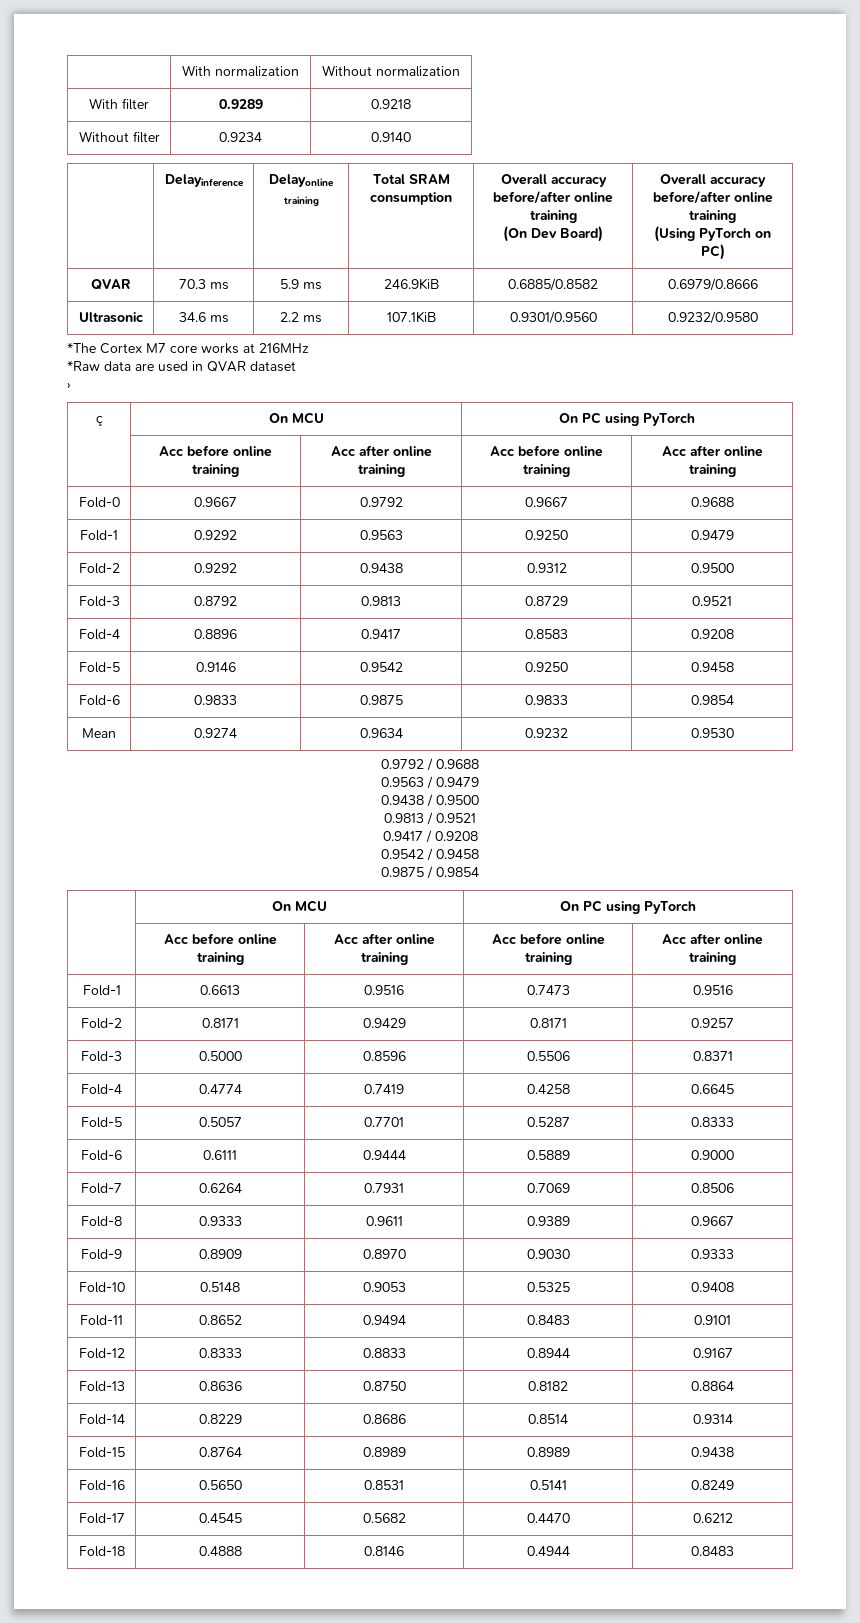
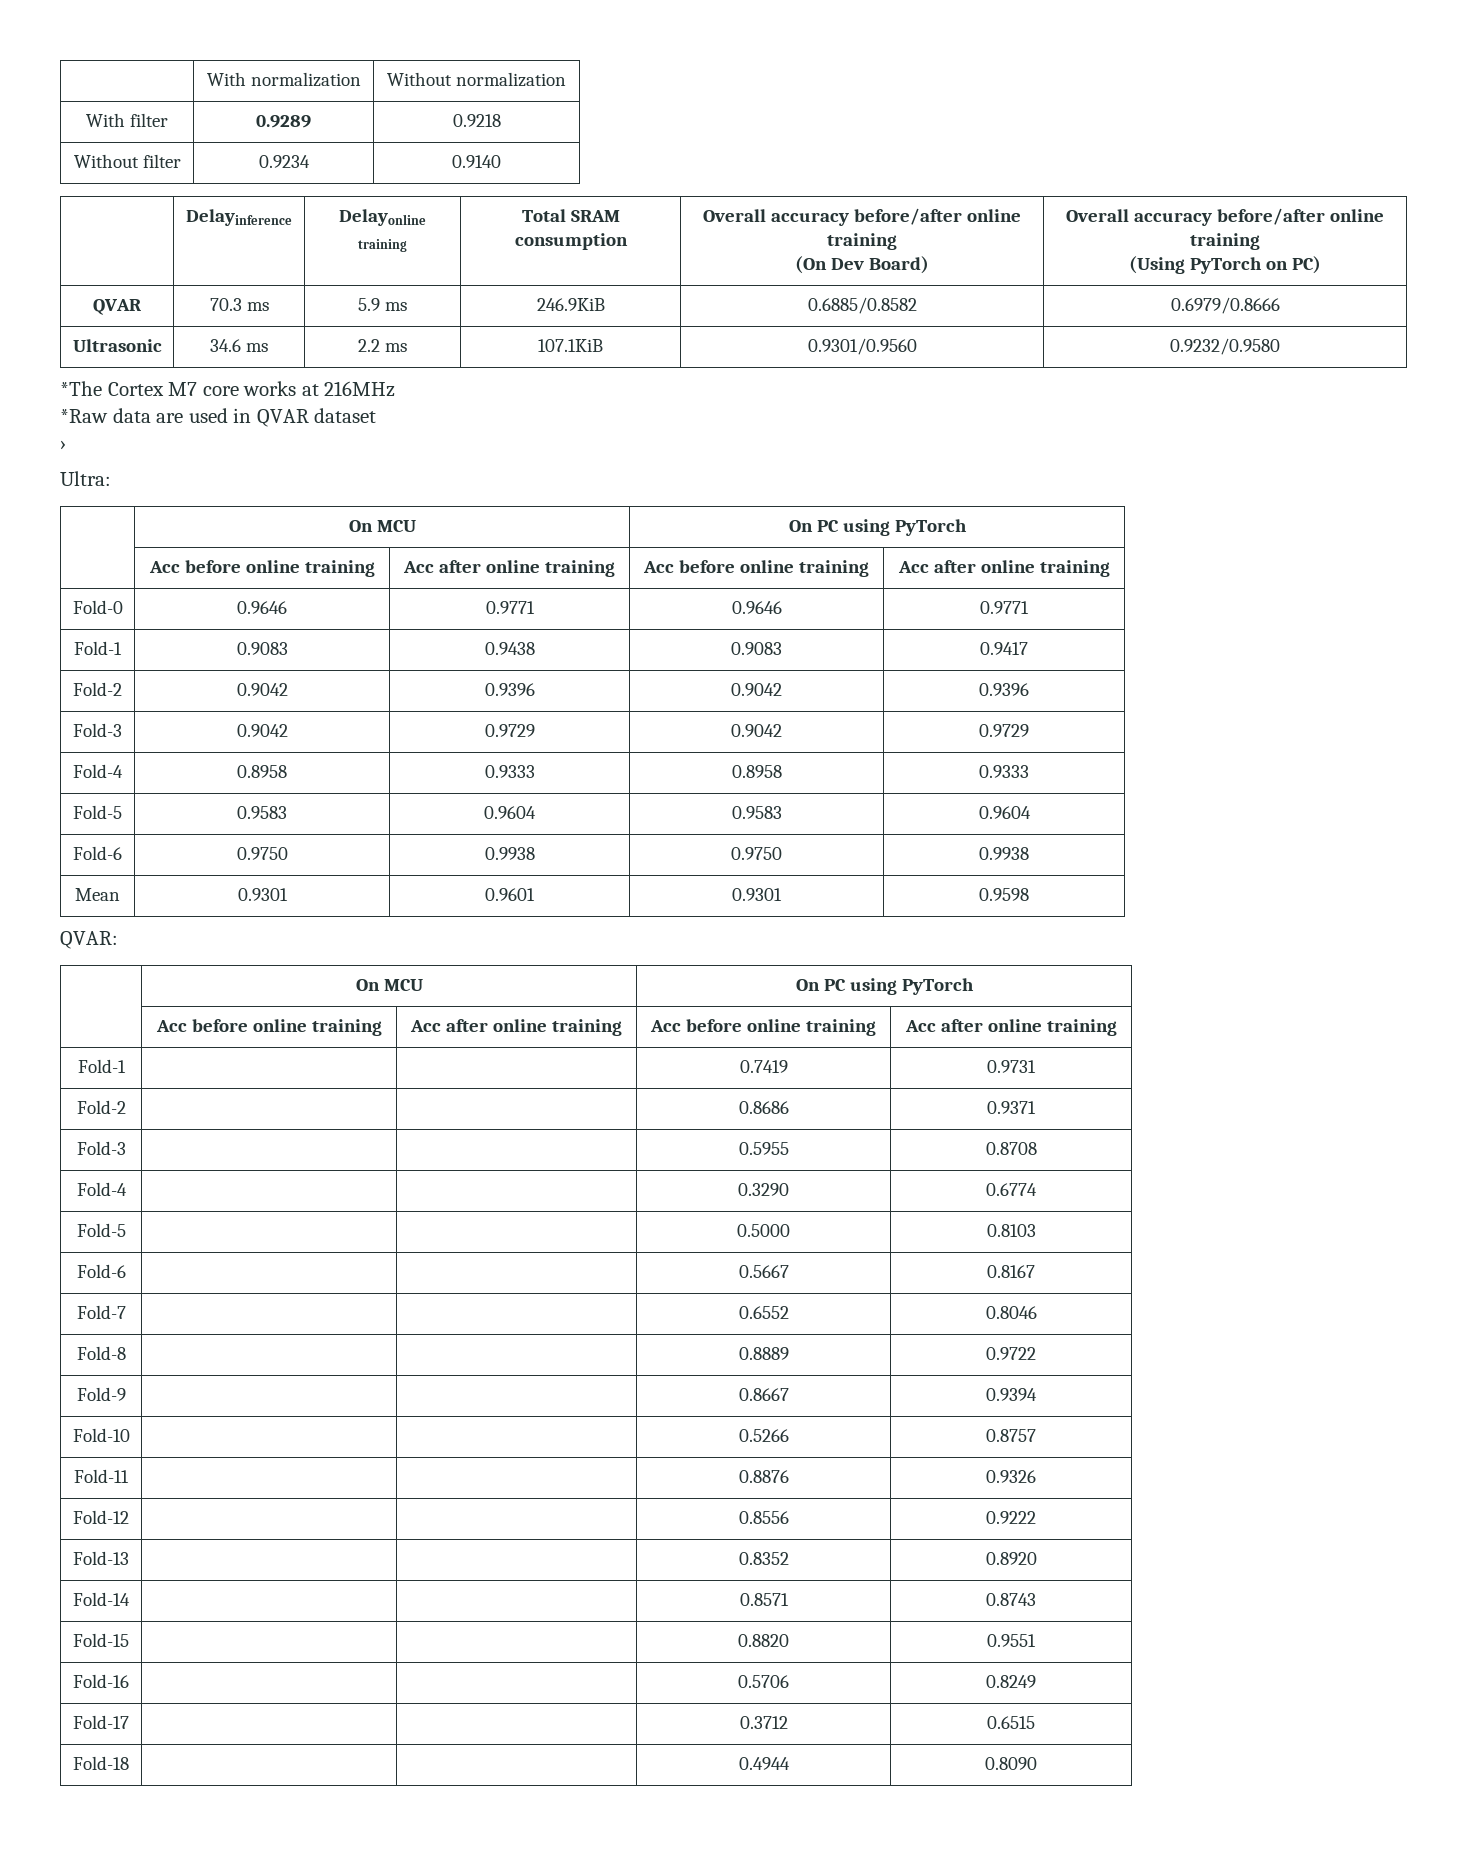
[95,416,103,426] // ç -> [60,471,111,486] // Ultra: //
[194,497,237,507] [359,497,403,507] [525,497,568,507] [690,497,734,507] [80,530,118,541] [194,530,237,540] [359,530,403,540] [525,530,568,540] [690,530,734,540] [78,563,120,574] [194,563,237,573] [359,563,403,573] [526,563,567,573] [690,563,734,573] [78,596,120,607] [194,596,237,606] [361,596,401,606] [525,596,568,606] [692,596,732,606] [78,629,120,640] [194,629,237,639] [361,629,401,639] [525,629,568,639] [690,629,734,639] [78,662,120,673] [195,662,236,672] [359,662,403,672] [525,662,568,672] [690,662,734,672] [78,695,120,706] [194,695,237,705] [359,695,403,705] [525,695,568,705] [690,695,734,705] [82,728,116,738] [194,728,237,738] [359,728,403,738] [525,728,568,738] [690,728,734,738] [381,758,479,771] [381,776,479,789] [381,794,479,807] [384,812,476,825] [382,830,478,843] [381,848,479,861] [381,866,479,879] 0.9667 | 0.9792 | 0.9667 | 0.9688 // Fold-1 | 0.9292 | 0.9563 | 0.9250 | 0.9479 // Fold-2 | 0.9292 | 0.9438 | 0.9312 | 0.9500 // Fold-3 | 0.8792 | 0.9813 | 0.8729 | 0.9521 // Fold-4 | 0.8896 | 0.9417 | 0.8583 | 0.9208 // Fold-5 | 0.9146 | 0.9542 | 0.9250 | 0.9458 // Fold-6 | 0.9833 | 0.9875 | 0.9833 | 0.9854 // Mean | 0.9274 | 0.9634 | 0.9232 | 0.9530 // 0.9792 / 0.9688 // 0.9563 / 0.9479 // 0.9438 / 0.9500 // 0.9813 / 0.9521 // 0.9417 / 0.9208 // 0.9542 / 0.9458 // 0.9875 / 0.9854 -> [237,601,287,614] [485,601,535,614] [731,601,782,614] [980,601,1029,614] [74,641,122,655] [236,642,288,655] [484,642,535,655] [731,642,782,655] [980,642,1028,655] [73,682,122,696] [236,683,288,696] [484,683,535,696] [731,683,782,696] [979,683,1029,696] [73,723,122,737] [236,724,288,737] [484,724,535,737] [731,724,782,737] [979,724,1029,737] [73,764,123,778] [237,765,287,778] [484,765,535,778] [731,765,782,778] [979,765,1029,778] [73,805,122,819] [237,806,287,819] [484,806,536,819] [731,806,782,819] [978,806,1031,819] [73,846,122,860] [236,847,288,860] [484,847,535,860] [731,847,782,860] [979,847,1029,860] [75,888,120,901] [237,888,288,901] [485,888,535,901] [732,888,782,901] [979,888,1029,901] [60,931,118,949] 0.9646 | 0.9771 | 0.9646 | 0.9771 // Fold-1 | 0.9083 | 0.9438 | 0.9083 | 0.9417 // Fold-2 | 0.9042 | 0.9396 | 0.9042 | 0.9396 // Fold-3 | 0.9042 | 0.9729 | 0.9042 | 0.9729 // Fold-4 | 0.8958 | 0.9333 | 0.8958 | 0.9333 // Fold-5 | 0.9583 | 0.9604 | 0.9583 | 0.9604 // Fold-6 | 0.9750 | 0.9938 | 0.9750 | 0.9938 // Mean | 0.9301 | 0.9601 | 0.9301 | 0.9598 // QVAR:
[200,985,240,995] [364,985,404,995] [526,985,570,995] [692,985,733,995] [81,1018,122,1029] [201,1018,239,1028] [362,1018,406,1028] [529,1018,567,1028] [691,1018,734,1028] [81,1051,122,1062] [198,1051,242,1061] [362,1051,406,1061] [526,1051,570,1061] [692,1051,733,1061] [81,1084,122,1095] [198,1084,242,1094] [364,1084,404,1094] [526,1084,570,1094] [691,1084,734,1094] [81,1117,122,1128] [198,1117,242,1127] [364,1117,404,1127] [526,1117,570,1127] [691,1117,734,1127] [81,1150,122,1161] [203,1150,237,1160] [362,1150,406,1160] [526,1150,570,1160] [691,1150,734,1160] [81,1183,122,1194] [198,1183,242,1193] [364,1183,404,1193] [526,1183,570,1193] [691,1183,734,1193] [81,1216,122,1227] [198,1216,242,1226] [365,1216,403,1226] [526,1216,570,1226] [691,1216,734,1226] [81,1249,122,1260] [198,1249,242,1259] [362,1249,406,1259] [526,1249,570,1259] [691,1249,734,1259] [78,1282,125,1293] [200,1282,240,1292] [362,1282,406,1292] [526,1282,570,1292] [691,1282,734,1292] [80,1315,123,1326] [198,1315,242,1325] [362,1315,406,1325] [526,1315,570,1325] [694,1315,731,1325] [78,1348,125,1359] [198,1348,242,1358] [362,1348,406,1358] [526,1348,570,1358] [692,1348,733,1358] [78,1381,125,1392] [198,1381,242,1391] [362,1381,406,1391] [528,1381,568,1391] [691,1381,734,1391] [78,1414,125,1425] [198,1414,242,1424] [362,1414,406,1424] [528,1414,568,1424] [692,1414,733,1424] [78,1447,125,1458] [198,1447,242,1457] [362,1447,406,1457] [526,1447,570,1457] [691,1447,734,1457] [78,1480,125,1491] [198,1480,242,1490] [364,1480,404,1490] [529,1480,567,1490] [691,1480,734,1490] [78,1513,125,1524] [198,1513,242,1523] [362,1513,406,1523] [526,1513,570,1523] [692,1513,733,1523] 0.6613 | 0.9516 | 0.7473 | 0.9516 // Fold-2 | 0.8171 | 0.9429 | 0.8171 | 0.9257 // Fold-3 | 0.5000 | 0.8596 | 0.5506 | 0.8371 // Fold-4 | 0.4774 | 0.7419 | 0.4258 | 0.6645 // Fold-5 | 0.5057 | 0.7701 | 0.5287 | 0.8333 // Fold-6 | 0.6111 | 0.9444 | 0.5889 | 0.9000 // Fold-7 | 0.6264 | 0.7931 | 0.7069 | 0.8506 // Fold-8 | 0.9333 | 0.9611 | 0.9389 | 0.9667 // Fold-9 | 0.8909 | 0.8970 | 0.9030 | 0.9333 // Fold-10 | 0.5148 | 0.9053 | 0.5325 | 0.9408 // Fold-11 | 0.8652 | 0.9494 | 0.8483 | 0.9101 // Fold-12 | 0.8333 | 0.8833 | 0.8944 | 0.9167 // Fold-13 | 0.8636 | 0.8750 | 0.8182 | 0.8864 // Fold-14 | 0.8229 | 0.8686 | 0.8514 | 0.9314 // Fold-15 | 0.8764 | 0.8989 | 0.8989 | 0.9438 // Fold-16 | 0.5650 | 0.8531 | 0.5141 | 0.8249 // Fold-17 | 0.4545 | 0.5682 | 0.4470 | 0.6212 -> [739,1060,788,1073] [987,1060,1036,1073] [76,1100,126,1114] [738,1101,789,1114] [987,1101,1036,1114] [76,1141,126,1155] [738,1142,789,1155] [985,1142,1037,1155] [76,1182,127,1196] [738,1183,789,1196] [986,1183,1037,1196] [76,1223,126,1237] [737,1224,790,1237] [986,1224,1036,1237] [76,1264,126,1278] [738,1265,789,1278] [987,1265,1035,1278] [76,1305,126,1319] [738,1306,789,1319] [985,1306,1037,1319] [76,1346,126,1360] [738,1347,789,1360] [986,1347,1036,1360] [76,1387,126,1401] [738,1388,789,1401] [986,1388,1037,1401] [72,1428,130,1442] [738,1429,789,1442] [986,1429,1036,1442] [74,1469,129,1483] [738,1470,789,1483] [986,1470,1036,1483] [73,1510,129,1524] [738,1511,789,1524] [986,1511,1036,1524] [73,1551,129,1565] [738,1552,789,1565] [985,1552,1037,1565] [73,1592,130,1606] [739,1593,789,1606] [986,1593,1036,1606] [73,1633,129,1647] [738,1634,789,1647] [987,1634,1036,1647] [73,1674,129,1688] [738,1675,789,1688] [986,1675,1036,1688] [73,1715,129,1729] [739,1716,788,1729] [987,1716,1035,1729] | | 0.7419 | 0.9731 // Fold-2 | | | 0.8686 | 0.9371 // Fold-3 | | | 0.5955 | 0.8708 // Fold-4 | | | 0.3290 | 0.6774 // Fold-5 | | | 0.5000 | 0.8103 // Fold-6 | | | 0.5667 | 0.8167 // Fold-7 | | | 0.6552 | 0.8046 // Fold-8 | | | 0.8889 | 0.9722 // Fold-9 | | | 0.8667 | 0.9394 // Fold-10 | | | 0.5266 | 0.8757 // Fold-11 | | | 0.8876 | 0.9326 // Fold-12 | | | 0.8556 | 0.9222 // Fold-13 | | | 0.8352 | 0.8920 // Fold-14 | | | 0.8571 | 0.8743 // Fold-15 | | | 0.8820 | 0.9551 // Fold-16 | | | 0.5706 | 0.8249 // Fold-17 | | | 0.3712 | 0.6515
[198,1546,242,1556] [364,1546,404,1556] 0.4888 | 0.8146 -> (129, 1763) |
[691,1546,734,1556] 0.8483 -> [985,1757,1037,1770] 0.8090

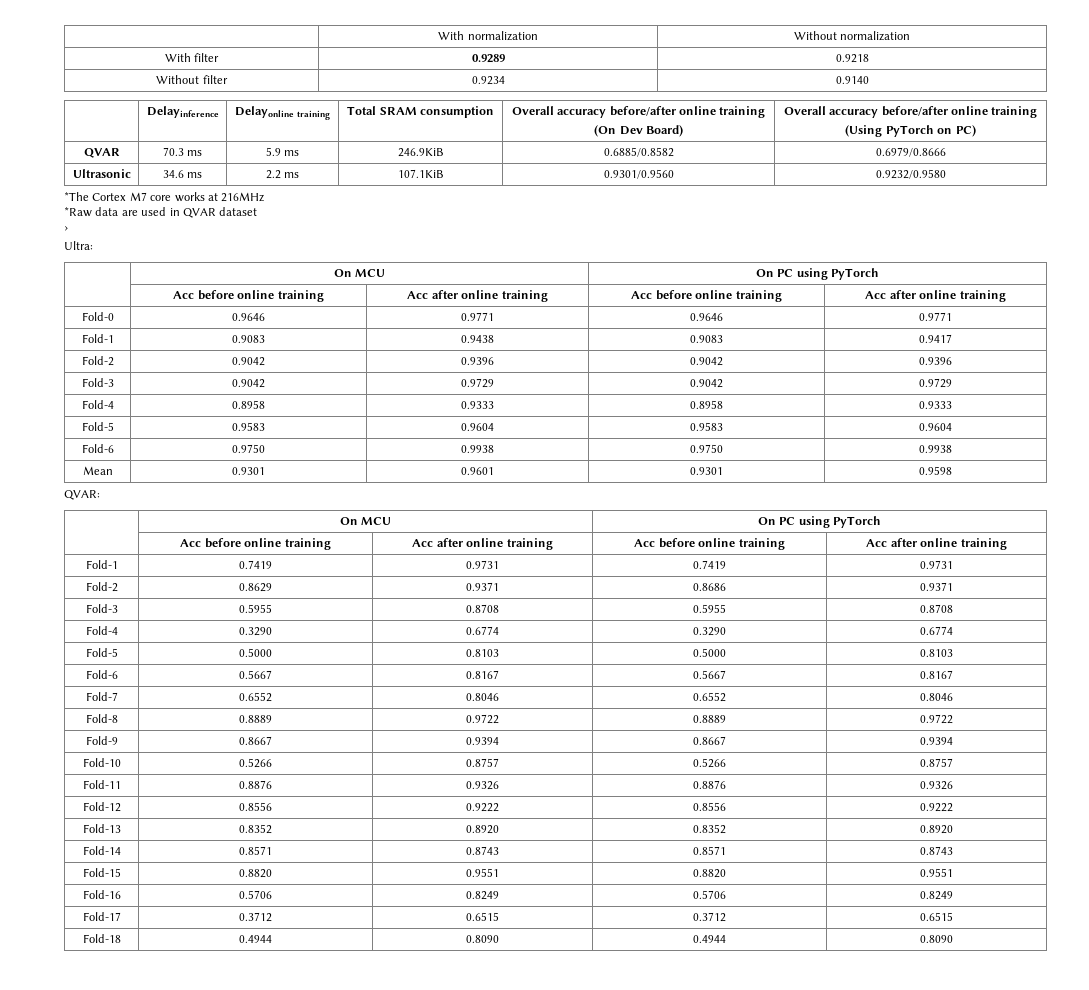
(126, 1066) | -> [239,560,272,569] [466,560,499,569] 0.7419 | 0.9731
(126, 1107) | -> [239,583,272,592] [466,582,499,591] 0.8629 | 0.9371
(126, 1148) | -> [239,604,272,613] [466,604,499,613] 0.5955 | 0.8708
(127, 1189) | -> [239,627,272,636] [466,626,499,635] 0.3290 | 0.6774
(126, 1230) | -> [239,648,272,657] [466,649,499,657] 0.5000 | 0.8103
(126, 1271) | -> [239,670,272,679] [466,670,499,679] 0.5667 | 0.8167
(126, 1312) | -> [239,692,272,702] [466,693,499,701] 0.6552 | 0.8046
(126, 1353) | -> [239,715,272,723] [466,714,499,724] 0.8889 | 0.9722
(126, 1394) | -> [239,736,272,745] [466,737,499,745] 0.8667 | 0.9394
(130, 1435) | -> [239,758,272,768] [466,758,499,767] 0.5266 | 0.8757
(129, 1476) | -> [239,780,272,789] [466,781,499,790] 0.8876 | 0.9326
(129, 1517) | -> [239,802,272,811] [466,803,499,812] 0.8556 | 0.9222
(129, 1558) | -> [239,824,272,834] [466,825,499,834] 0.8352 | 0.8920
(130, 1599) | -> [239,846,272,855] [466,846,499,855] 0.8571 | 0.8743
(129, 1640) | -> [239,869,272,878] [466,868,499,877] 0.8820 | 0.9551
(129, 1681) | -> [239,890,272,899] [466,891,499,900] 0.5706 | 0.8249
(129, 1722) | -> [239,912,272,922] [466,912,499,921] 0.3712 | 0.6515
(129, 1763) | -> [239,935,272,943] [466,935,499,943] 0.4944 | 0.8090

